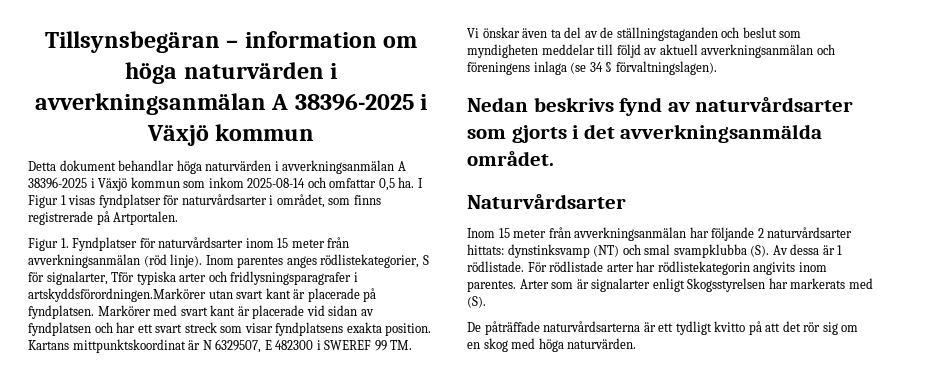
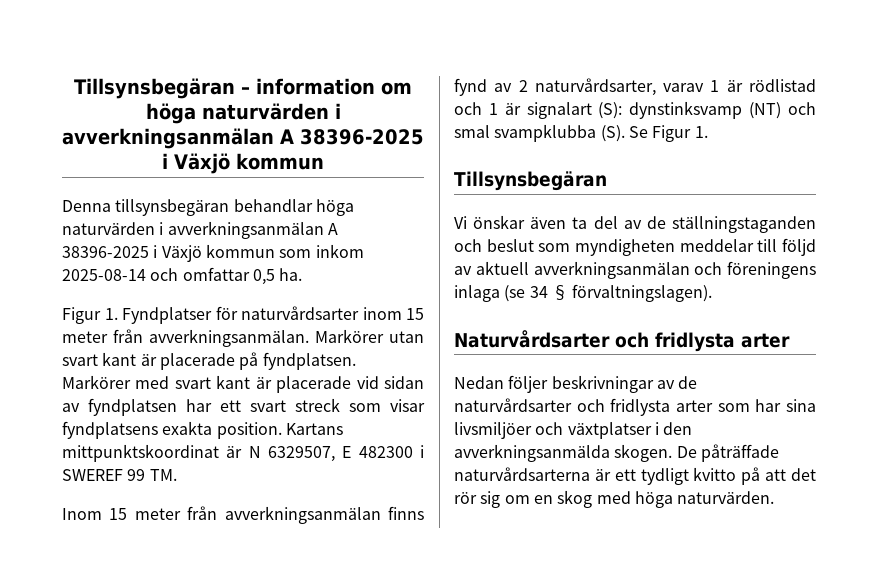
[28,160,116,171] Detta dokument -> [62,199,230,216] Denna tillsynsbegäran
[417,178,423,188] [28,194,381,208] [28,211,179,225] I Figur 1 visas fyndplatser för naturvårdsarter i området, som finns registrerade på Artportalen. -> (303, 274) none
[28,254,429,268] [28,271,358,285] [28,288,206,302] avverkningsanmälan (röd linje). Inom parentes anges rödlistekategorier, S för signalarter, Tför typiska arter och fridlysningsparagrafer i artskyddsförordningen.Markörer -> [149,329,384,347] avverkningsanmälan. Markörer
[94,322,113,333] och -> (177, 407) none
(413, 345) none -> [62,506,424,524] [454,78,816,96] [454,101,816,119] [454,124,708,142] [454,171,607,191] // Inom 15 meter från avverkningsanmälan finns fynd av 2 naturvårdsarter, varav 1 är rödlistad och 1 är signalart (S): dynstinksvamp (NT) och smal svampklubba (S). Se Figur 1. // Tillsynsbegäran
[467,97,854,116] [467,124,823,143] [467,151,554,166] [467,194,626,209] [467,227,853,241] [467,244,843,258] [467,261,827,275] [467,278,873,292] [467,296,486,308] Nedan beskrivs fynd av naturvårdsarter som gjorts i det avverkningsanmälda området. // Naturvårdsarter // Inom 15 meter från avverkningsanmälan har följande 2 naturvårdsarter hittats: dynstinksvamp (NT) och smal svampklubba (S). Av dessa är 1 rödlistade. För rödlistade arter har rödlistekategorin angivits inom parentes. Arter som är signalarter enligt Skogsstyrelsen har markerats med (S). // -> [454,330,790,352] [454,375,698,393] [454,398,816,416] [454,422,693,439] [454,444,673,462] Naturvårdsarter och fridlysta arter // Nedan följer beskrivningar av de naturvårdsarter och fridlysta arter som har sina livsmiljöer och växtplatser i den avverkningsanmälda skogen.

